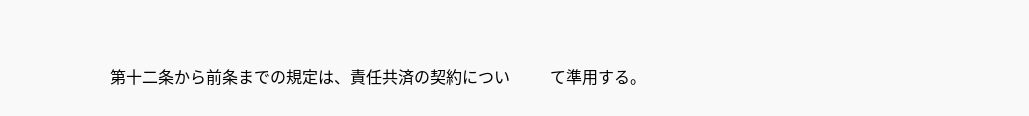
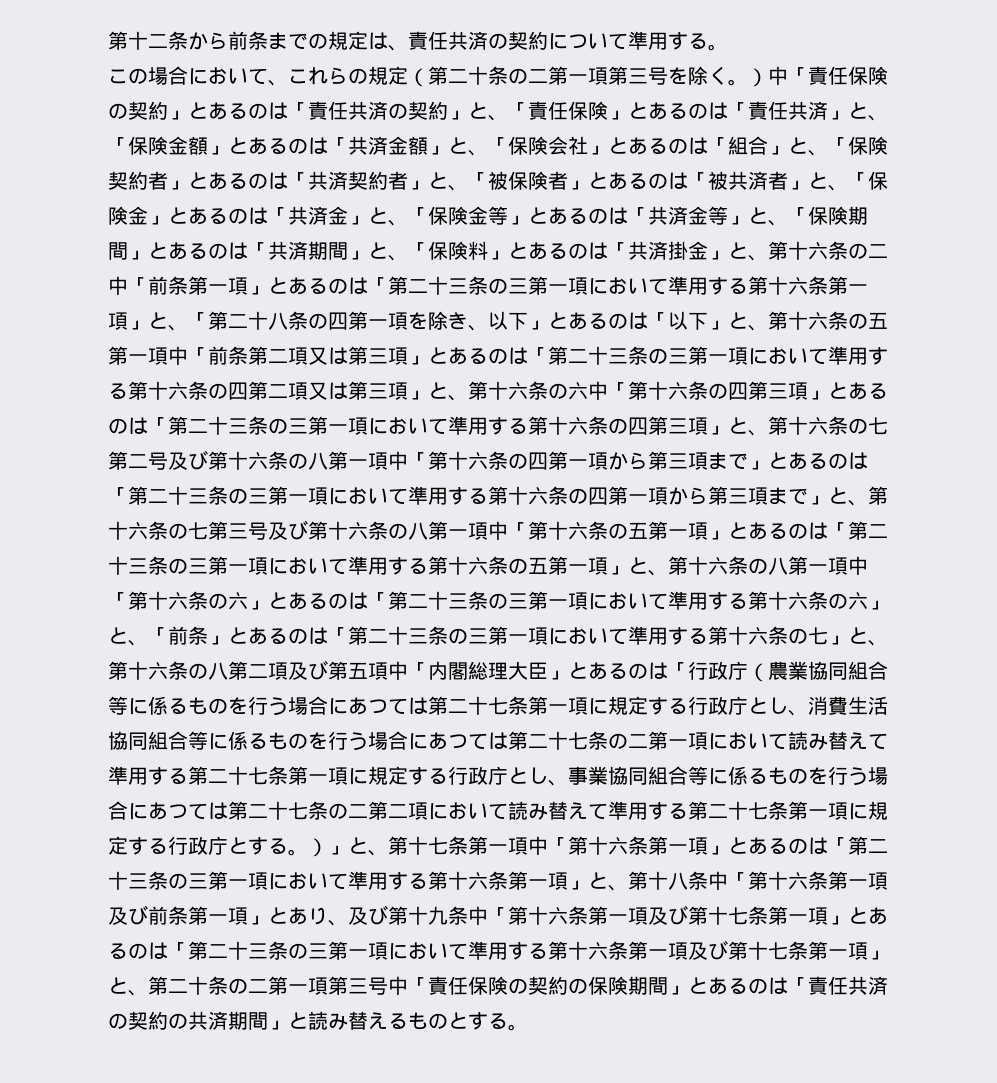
(646, 82) none -> [108,66,888,87] [108,101,888,121] [108,136,888,156] [108,171,888,191] [108,206,868,226] [108,241,888,261] [108,276,868,295] [108,311,888,331] [108,346,888,365] [108,381,888,401] [108,416,888,436] [108,450,868,470] [108,486,888,506] [108,520,888,540] [108,556,868,576] [108,591,888,610] [108,626,888,646] [108,660,888,682] [108,696,888,716] [108,731,888,751] [108,766,888,786] [108,801,888,820] [108,836,888,857] [108,871,888,891] [108,905,888,926] [108,940,888,960] [108,976,888,996] [108,1011,528,1031] // この場合において、これらの規定（第二十条の二第一項第三号を除く。）中「責任保険の契約」とあるのは「責任共済の契約」と、「責任保険」とあるのは「責任共済」と、「保険金額」とあるのは「共済金額」と、「保険会社」とあるのは「組合」と、「保険契約者」とあるのは「共済契約者」と、「被保険者」とあるのは「被共済者」と、「保険金」とあるのは「共済金」と、「保険金等」とあるのは「共済金等」と、「保険期間」とあるのは「共済期間」と、「保険料」とあるのは「共済掛金」と、第十六条の二中「前条第一項」とあるのは「第二十三条の三第一項において準用する第十六条第一項」と、「第二十八条の四第一項を除き、以下」とあるのは「以下」と、第十六条の五第一項中「前条第二項又は第三項」とあるのは「第二十三条の三第一項において準用する第十六条の四第二項又は第三項」と、第十六条の六中「第十六条の四第三項」とあるのは「第二十三条の三第一項において準用する第十六条の四第三項」と、第十六条の七第二号及び第十六条の八第一項中「第十六条の四第一項から第三項まで」とあるのは「第二十三条の三第一項において準用する第十六条の四第一項から第三項まで」と、第十六条の七第三号及び第十六条の八第一項中「第十六条の五第一項」とあるのは「第二十三条の三第一項において準用する第十六条の五第一項」と、第十六条の八第一項中「第十六条の六」とあるのは「第二十三条の三第一項において準用する第十六条の六」と、「前条」とあるのは「第二十三条の三第一項において準用する第十六条の七」と、第十六条の八第二項及び第五項中「内閣総理大臣」とあるのは「行政庁（農業協同組合等に係るものを行う場合にあつては第二十七条第一項に規定する行政庁とし、消費生活協同組合等に係るものを行う場合にあつては第二十七条の二第一項において読み替えて準用する第二十七条第一項に規定する行政庁とし、事業協同組合等に係るものを行う場合にあつては第二十七条の二第二項において読み替えて準用する第二十七条第一項に規定する行政庁とする。）」と、第十七条第一項中「第十六条第一項」とあるのは「第二十三条の三第一項において準用する第十六条第一項」と、第十八条中「第十六条第一項及び前条第一項」とあり、及び第十九条中「第十六条第一項及び第十七条第一項」とあるのは「第二十三条の三第一項において準用する第十六条第一項及び第十七条第一項」と、第二十条の二第一項第三号中「責任保険の契約の保険期間」とあるのは「責任共済の契約の共済期間」と読み替えるものとする。

